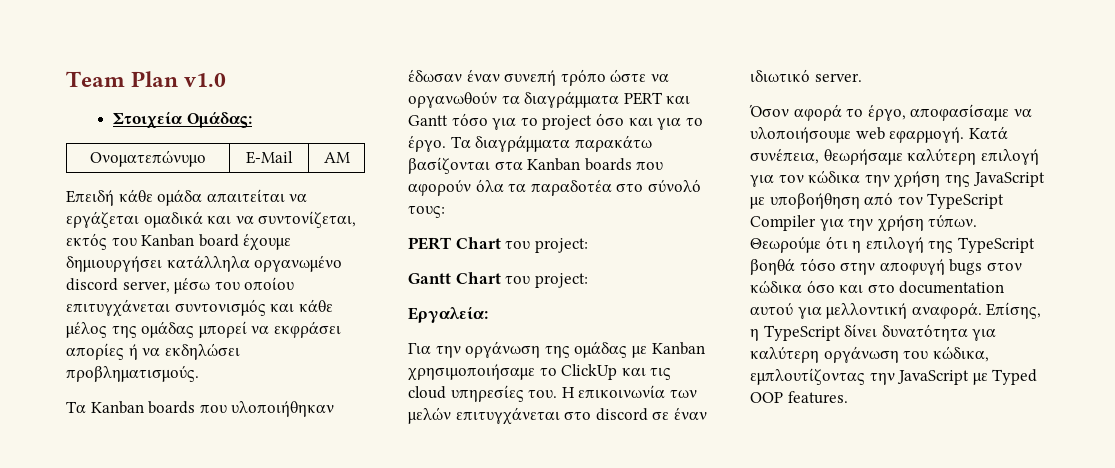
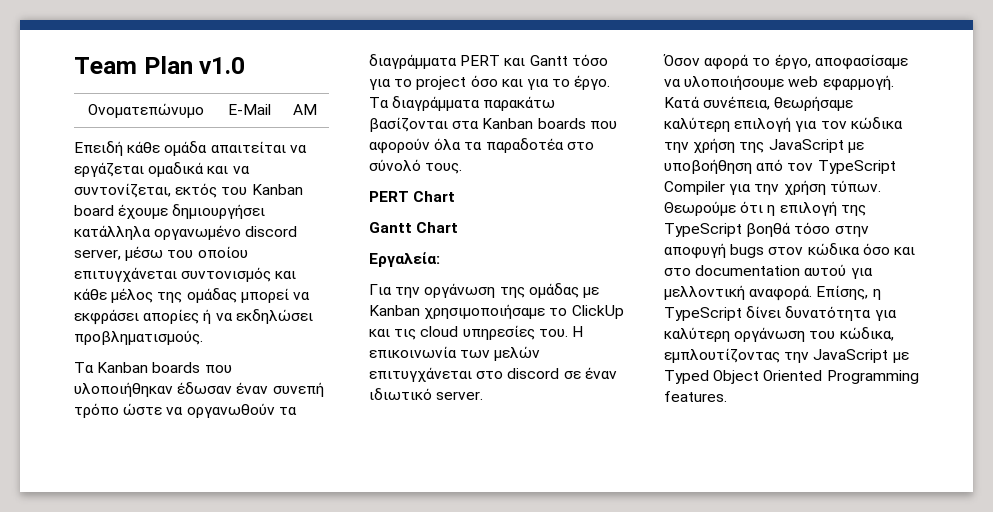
[113,111,252,129] // Στοιχεία Ομάδας: -> (246, 65) none
[408,206,445,218] τους: -> [425,163,463,174] τους.
[505,238,588,253] του project: -> (456, 196) none
[505,273,588,288] του project: -> (459, 227) none
[750,392,783,403] OOP -> [713,370,919,384] Object Oriented Programming

